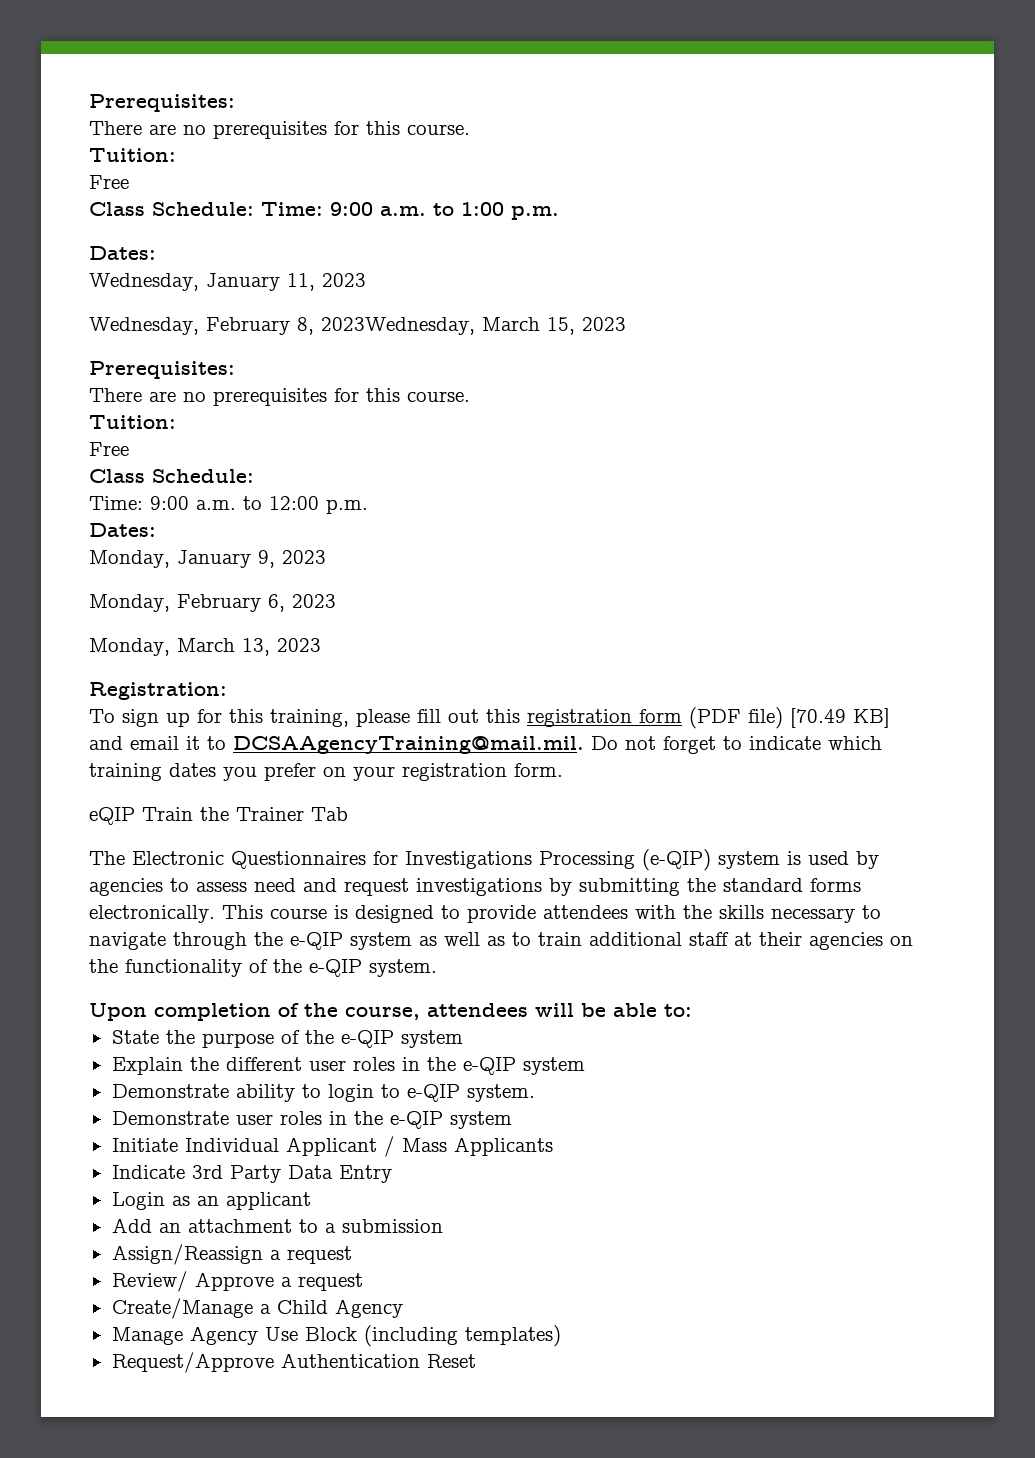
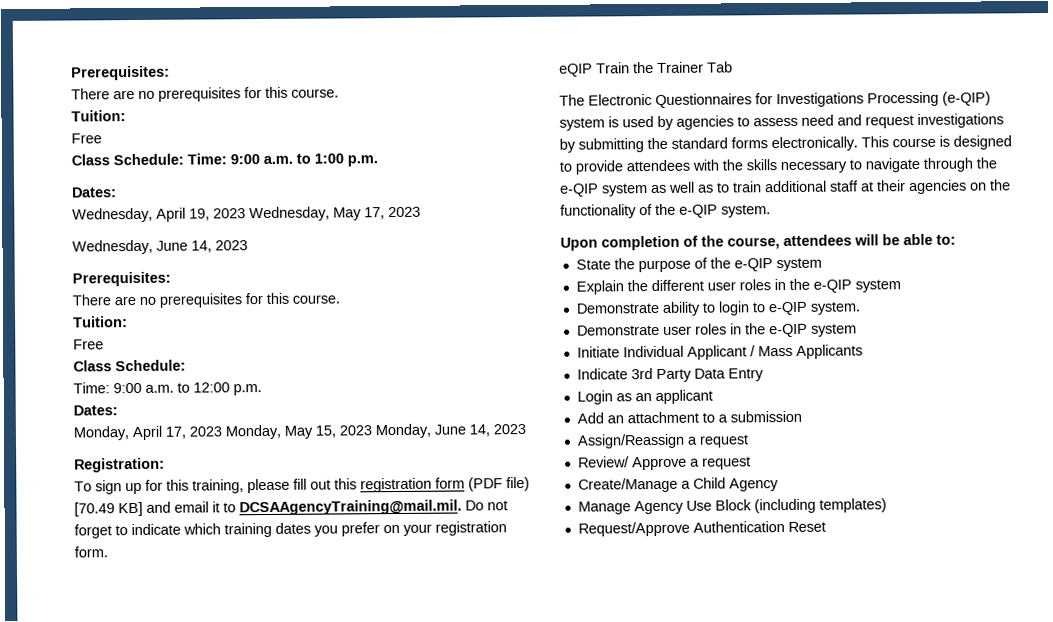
[206,273,366,291] [89,317,575,335] January 11, 2023 // Wednesday, February 8, 2023Wednesday, March 15, -> [156,206,421,222] [72,239,212,255] April 19, 2023 Wednesday, May 17, 2023 // Wednesday, June 14,
[177,550,326,568] [89,594,336,612] [89,638,270,656] January 9, 2023 // Monday, February 6, 2023 // Monday, March 13, -> [132,423,490,441] April 17, 2023 Monday, May 15, 2023 Monday, June 14,

